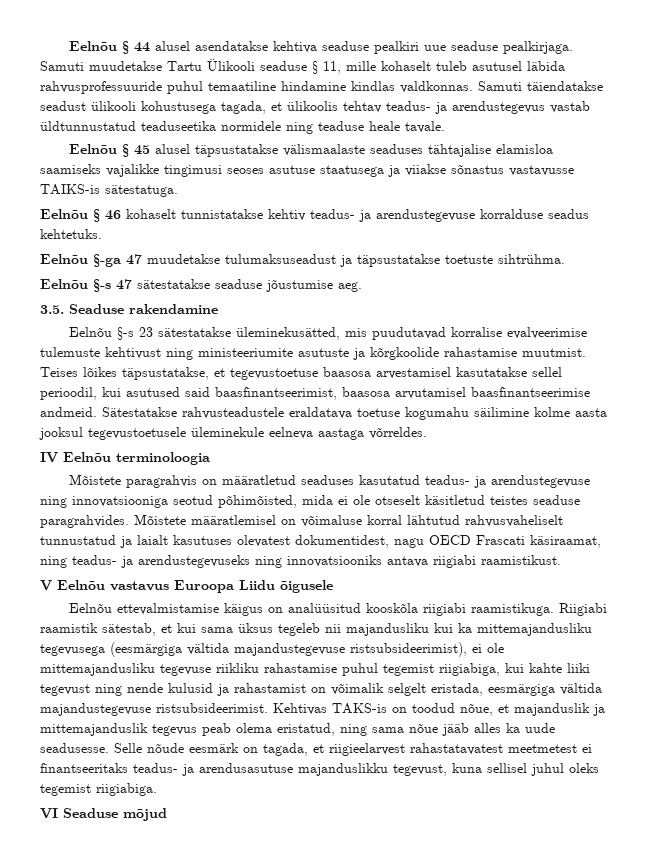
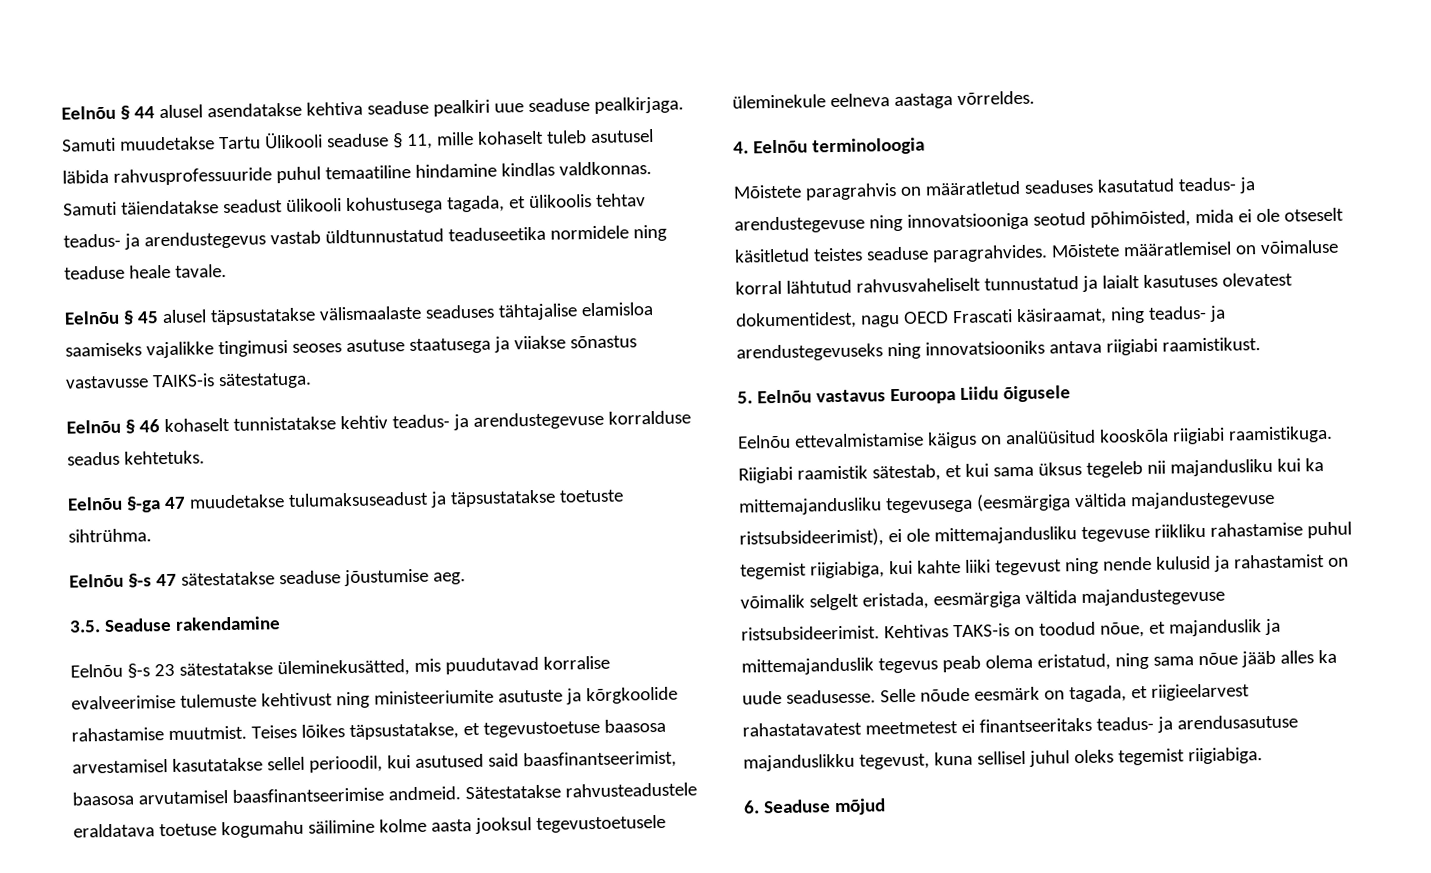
[40,452,58,463] IV -> [733,141,749,154] 4.
[40,580,52,591] V -> [737,391,753,404] 5.
[40,808,58,819] VI -> [743,800,760,814] 6.

